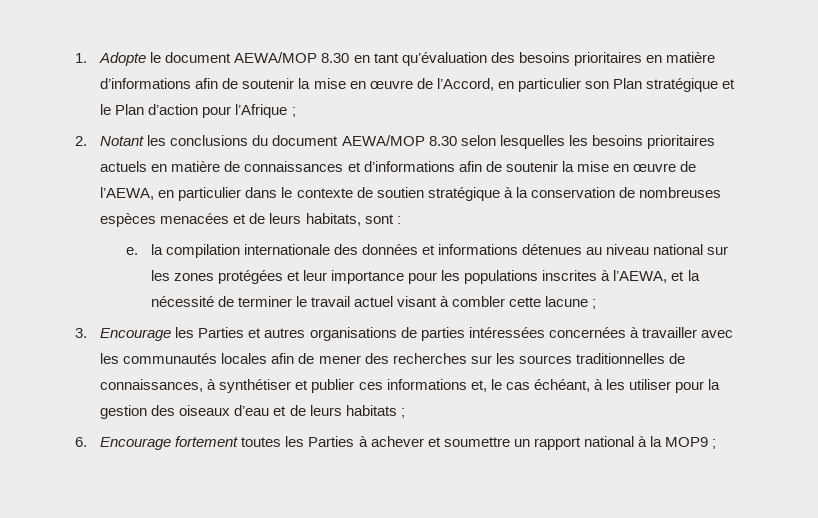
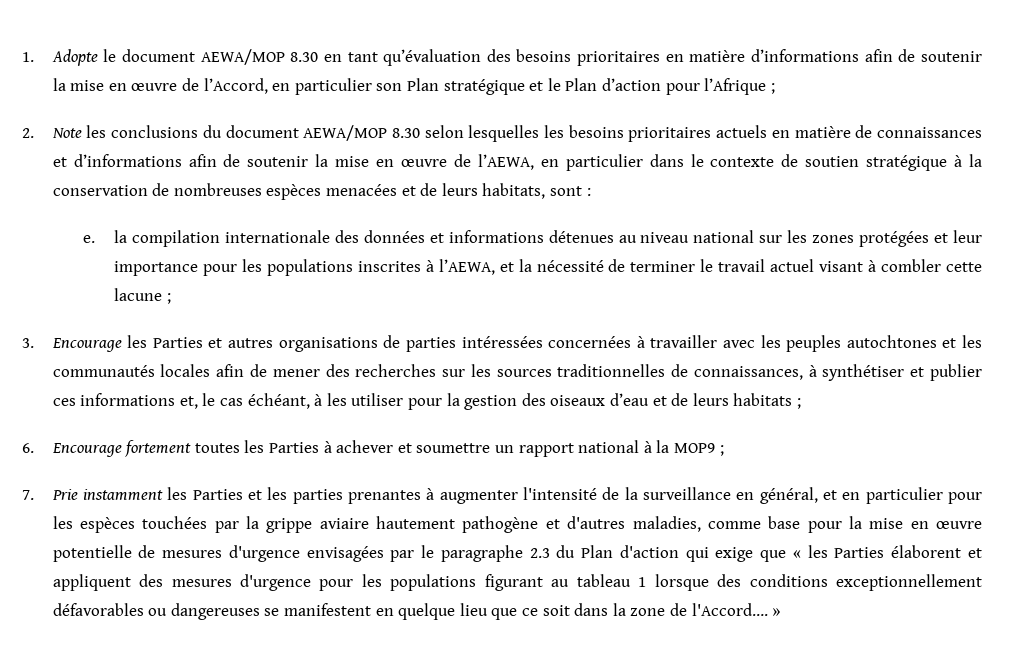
[100,136,145,146] Notant -> [51,128,82,138] Note
(120, 358) none -> [786,335,982,352] peuples autochtones et les
(717, 444) none -> [22,487,982,504] [52,516,982,533] [52,545,982,562] [52,574,982,591] [52,603,781,620] // 7. Prie instamment les Parties et les parties prenantes à augmenter l'intensité de la surveillance en général, et en particulier pour les espèces touchées par la grippe aviaire hautement pathogène et d'autres maladies, comme base pour la mise en œuvre potentielle de mesures d'urgence envisagées par le paragraphe 2.3 du Plan d'action qui exige que « les Parties élaborent et appliquent des mesures d'urgence pour les populations figurant au tableau 1 lorsque des conditions exceptionnellement défavorables ou dangereuses se manifestent en quelque lieu que ce soit dans la zone de l'Accord…. »

